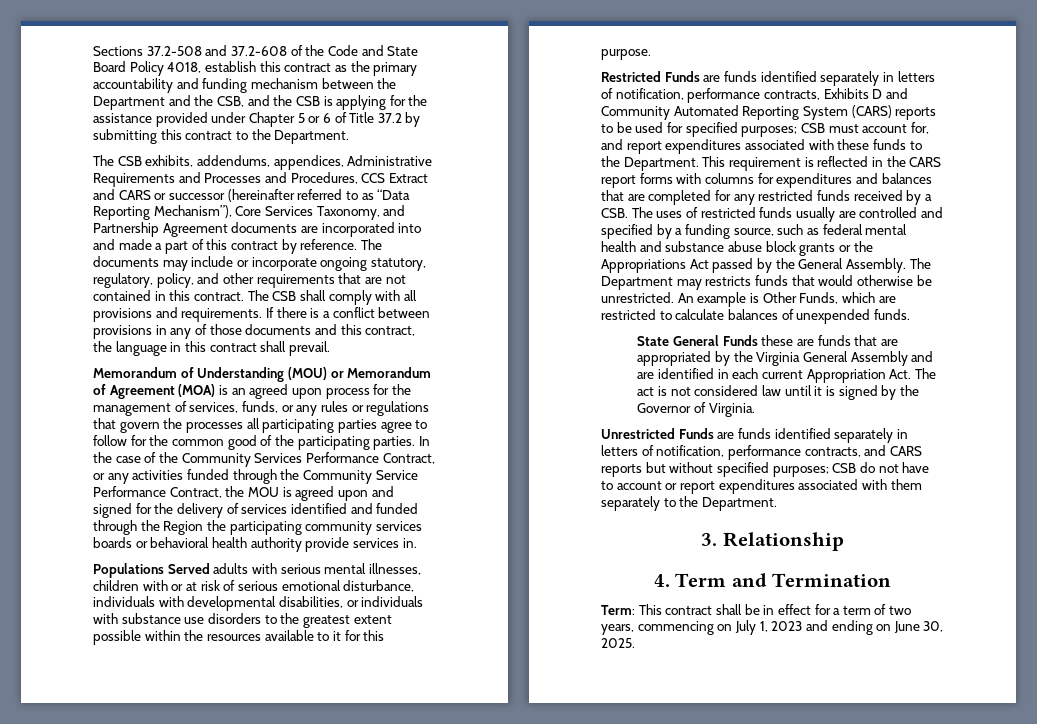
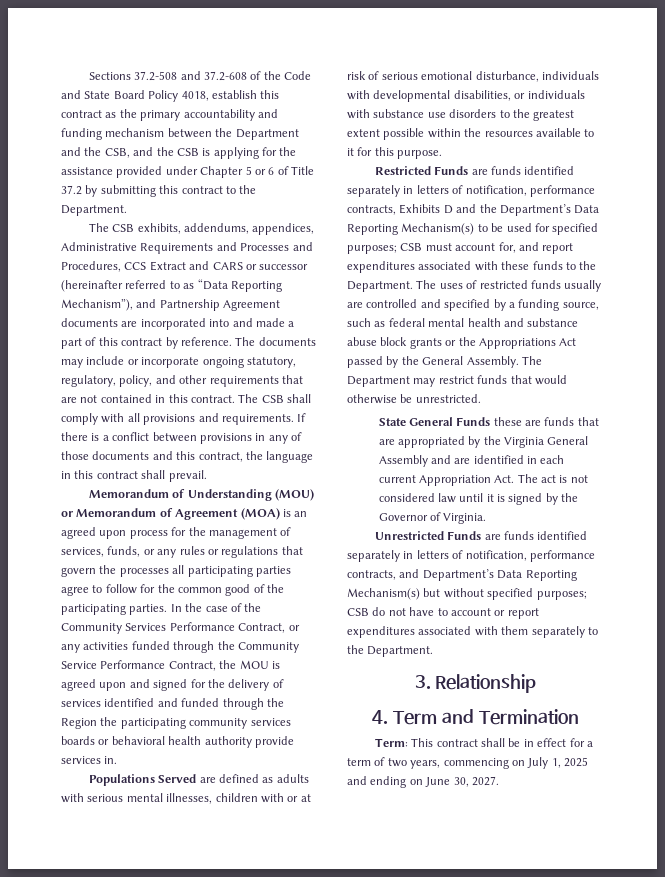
[235,206,380,220] Core Services Taxonomy, -> (133, 305) none
(210, 568) none -> [199,774,274,783] are defined as
[601,105,937,120] Community Automated Reporting System (CARS) reports -> [479,204,600,216] [347,223,475,235] the Department’s Data Reporting Mechanism(s)
[702,156,942,171] [601,173,932,188] [601,190,932,205] [601,208,628,218] This requirement is reflected in the CARS report forms with columns for expenditures and balances that are completed for any restricted funds received by a CSB. -> (413, 286) none
[705,276,752,286] restricts -> [438,376,474,384] restrict
[677,292,896,307] [601,309,910,324] An example is Other Funds, which are restricted to calculate balances of unexpended funds. -> (481, 398) none
[889,446,922,456] [601,464,642,477] CARS reports -> [422,569,577,581] [347,588,420,600] Department’s Data Reporting Mechanism(s)
[771,621,803,631] 2023 -> [564,757,588,767] 2025
[601,638,635,648] 2025. -> [471,776,499,786] 2027.

